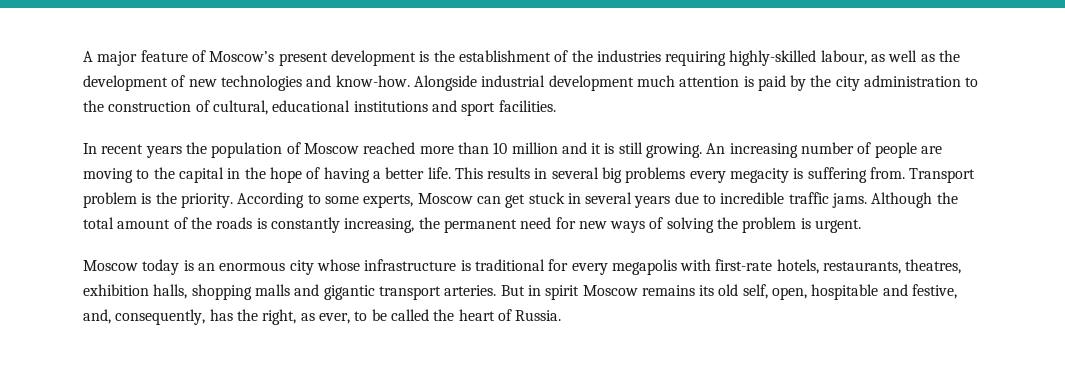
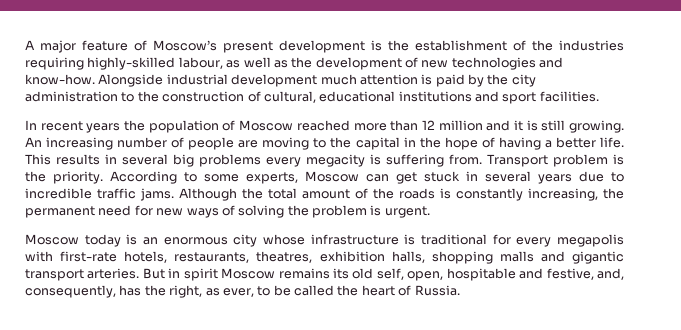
[493,142,508,154] 10 -> [421,120,435,130] 12

